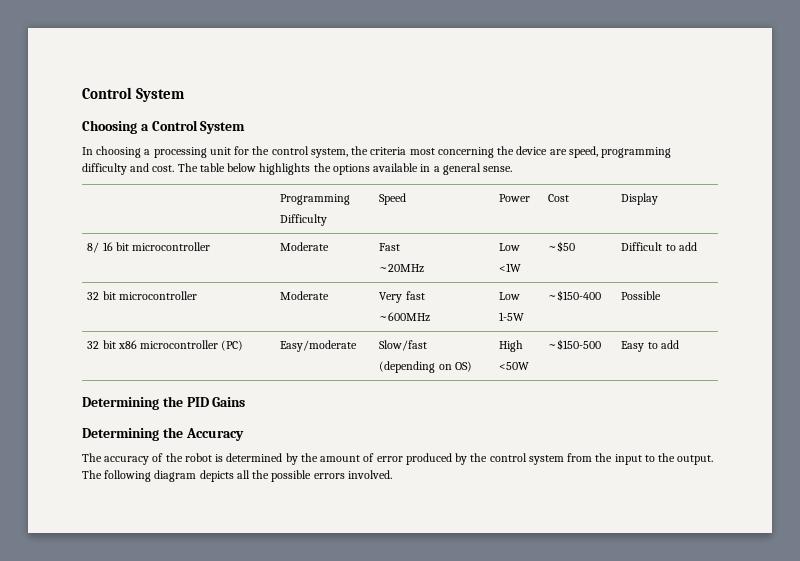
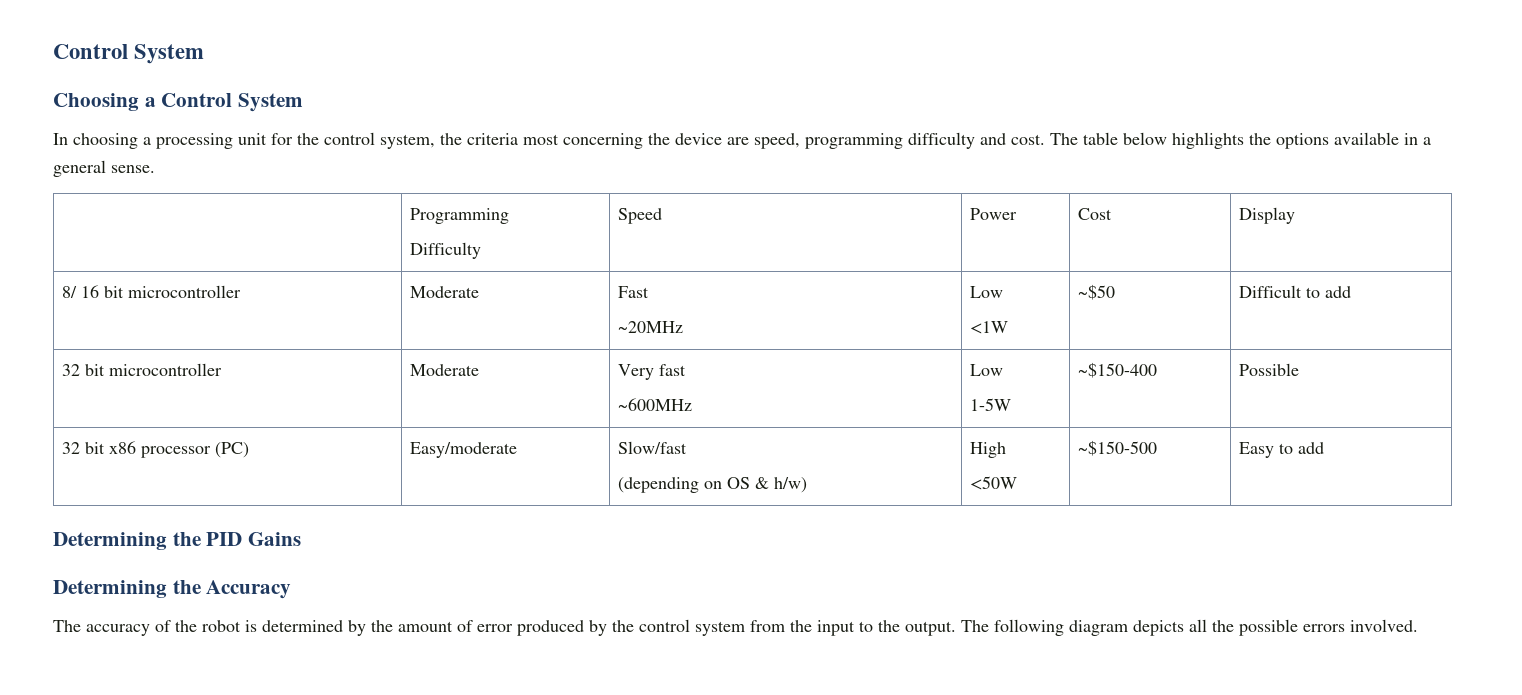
[140,340,219,349] microcontroller -> [140,446,211,458] processor
[454,361,472,372] OS) -> [726,477,807,493] OS & h/w)

